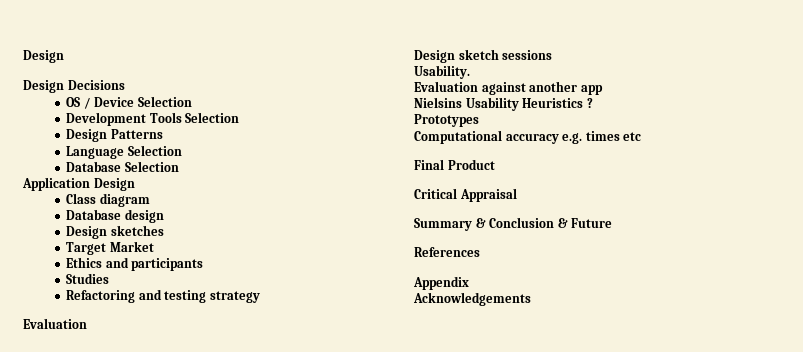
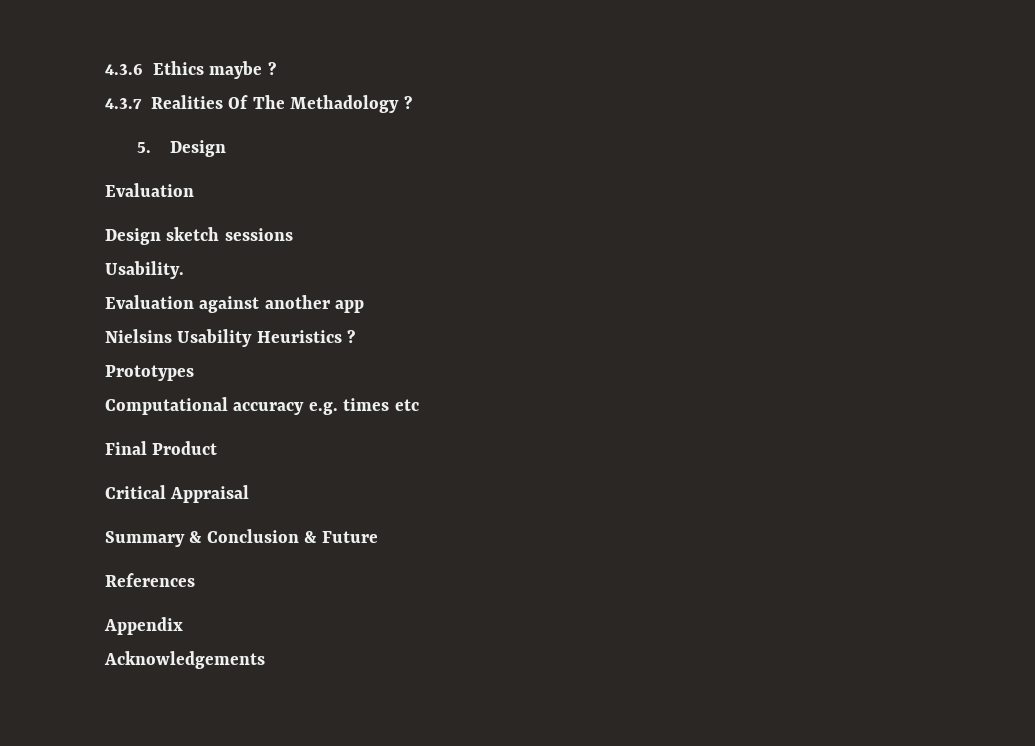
[23,50,64,63] [23,80,125,93] [66,96,192,109] [66,112,240,126] [66,129,163,142] [66,145,182,159] [66,161,179,172] [22,177,135,191] [66,193,150,207] [66,209,164,223] [66,225,164,239] [66,241,154,255] [66,257,204,271] [66,273,110,284] [66,289,260,303] Design // Design Decisions // OS / Device Selection // Development Tools Selection // Design Patterns // Language Selection // Database Selection // Application Design // Class diagram // Database design // Design sketches // Target Market // Ethics and participants // Studies // Refactoring and testing strategy -> [105,61,276,79] [105,95,412,113] [137,140,226,157] 4.3.6 Ethics maybe ? // 4.3.7 Realities Of The Methadology ? // 5. Design

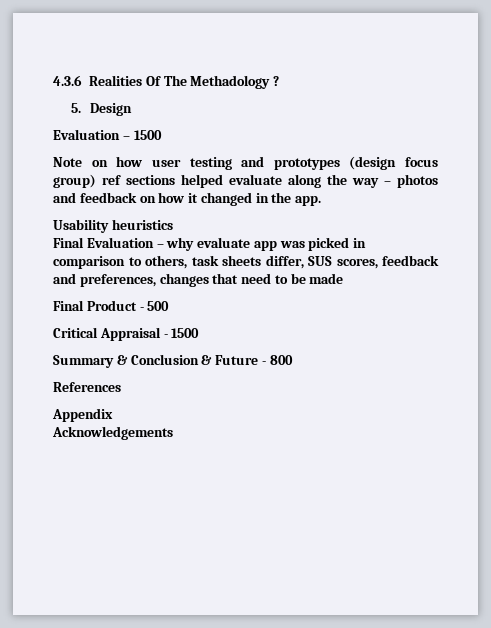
[153,61,276,79] [105,98,142,109] Ethics maybe ? // 4.3.7 -> (82, 80) none
[105,227,293,245] [105,261,184,279] [105,295,365,313] [105,329,356,347] [105,365,194,381] [105,397,419,415] // Design sketch sessions // Usability. // Evaluation against another app // Nielsins Usability Heuristics ? // Prototypes // Computational accuracy e.g. times etc -> [122,130,162,140] [53,156,438,170] [53,174,438,188] [53,192,322,206] [53,219,173,233] [53,237,367,251] [53,255,439,269] [53,273,344,287] – 1500 // Note on how user testing and prototypes (design focus group) ref sections helped evaluate along the way – photos and feedback on how it changed in the app. // Usability heuristics // Final Evaluation – why evaluate app was picked in comparison to others, task sheets differ, SUS scores, feedback and preferences, changes that need to be made
(218, 448) none -> [139,301,170,311] - 500
(250, 494) none -> [163,328,200,338] - 1500
(378, 537) none -> [261,355,293,365] - 800

